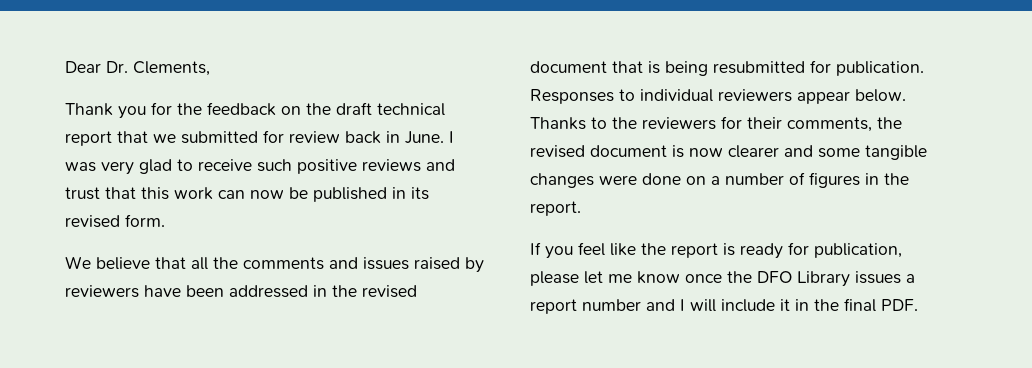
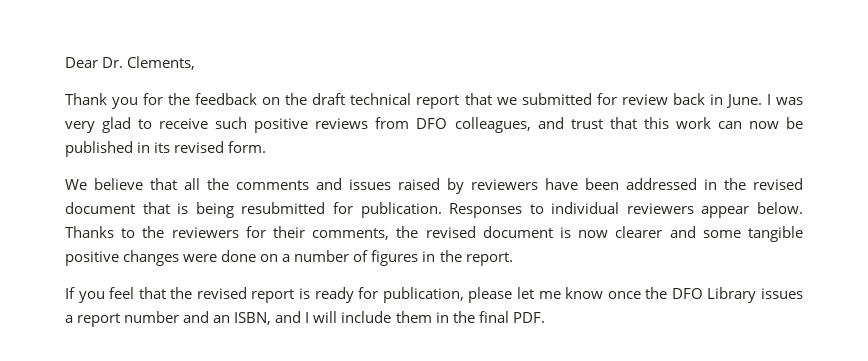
(421, 165) none -> [375,117,531,133] from DFO colleagues,
(927, 152) none -> [65,251,119,266] positive
[610,243,666,256] like the -> [138,287,247,299] that the revised
(675, 305) none -> [213,311,302,325] an ISBN, and
[780,299,790,311] it -> [395,311,432,323] them

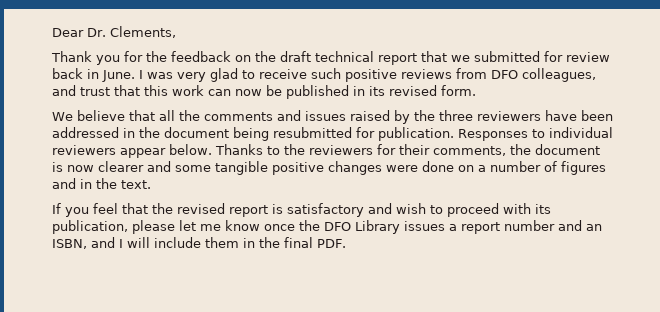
(464, 186) none -> [414,110,473,121] the three
[753,178,803,190] [65,202,189,214] revised document that is -> [164,127,229,138] document
[425,226,476,238] revised -> (531, 149) none
[422,250,513,266] in the report. -> [52,178,151,189] and in the text.
[314,287,379,303] ready for -> [287,203,551,217] satisfactory and wish to proceed with its

